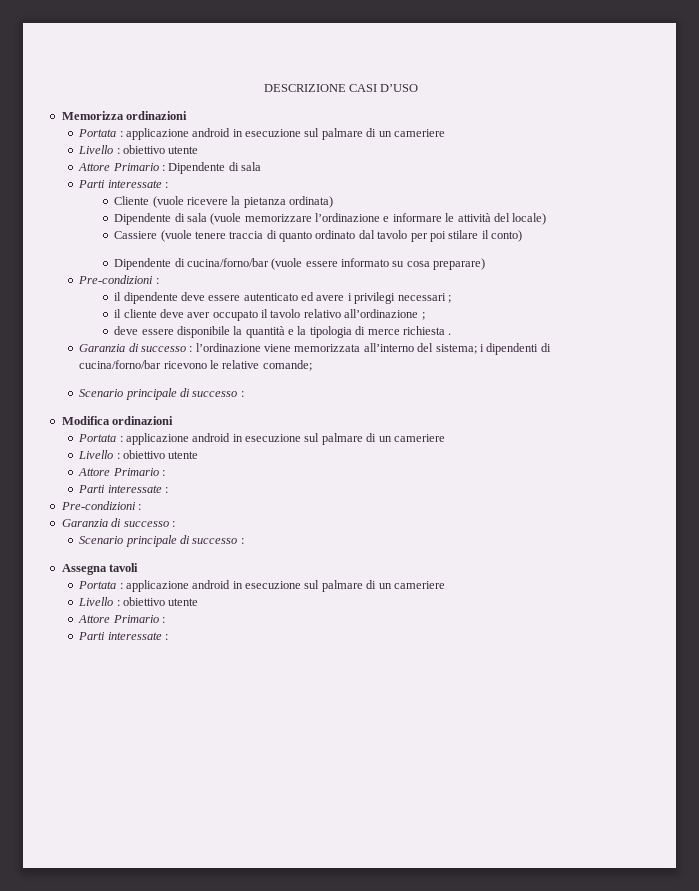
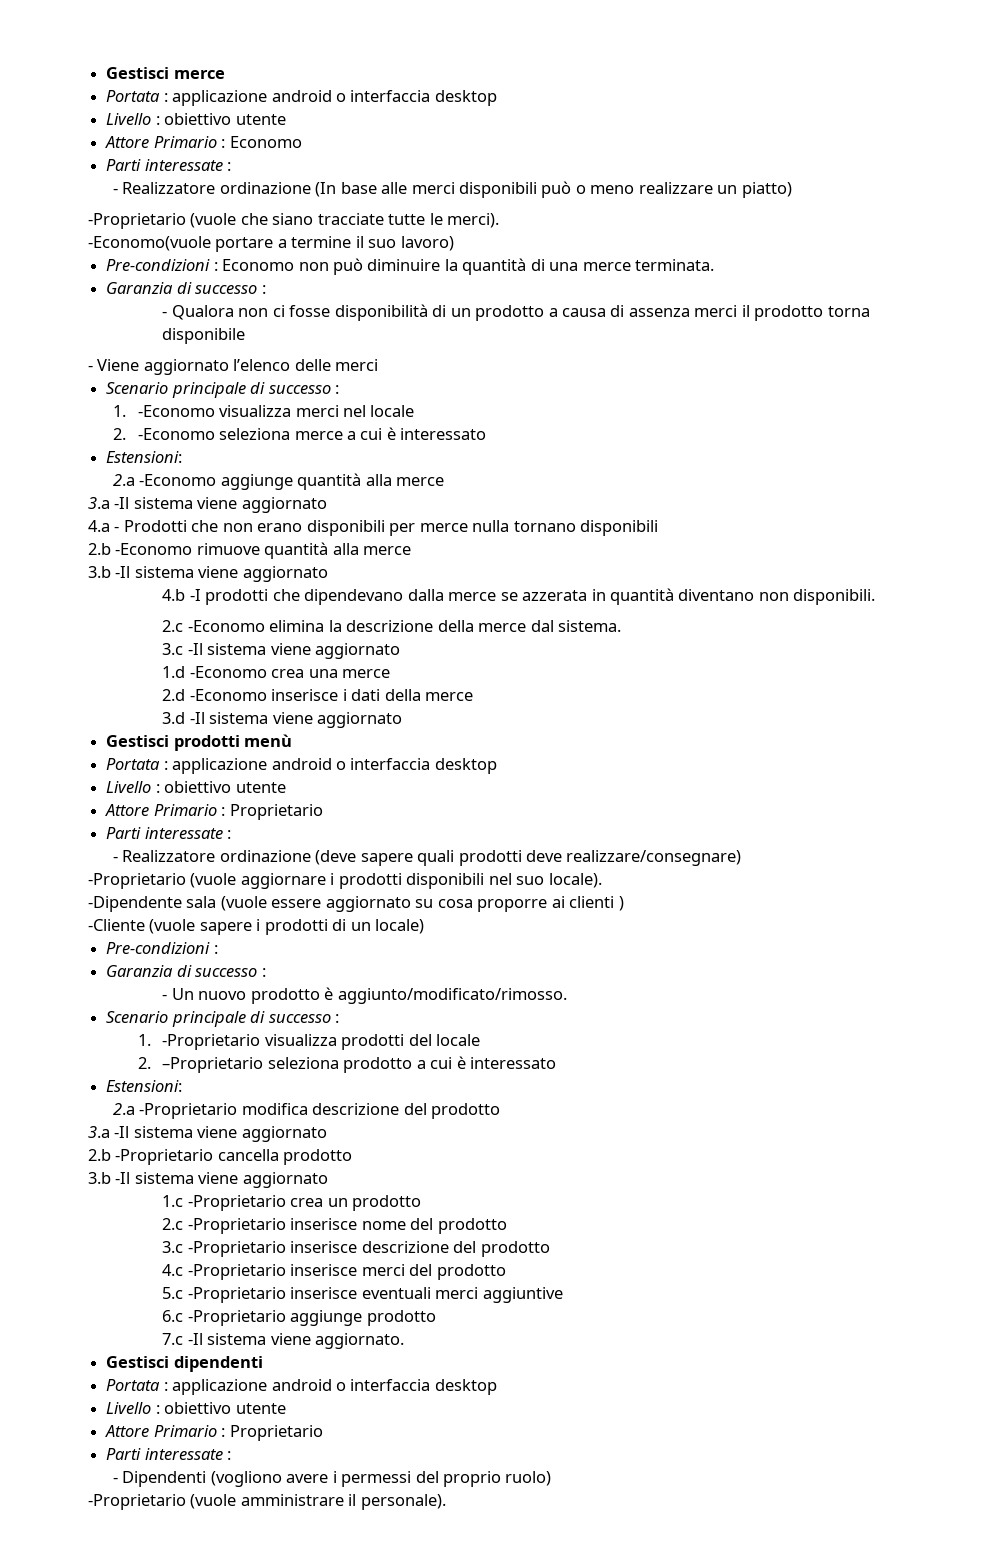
[263,84,419,92] [61,111,188,120] [78,128,445,140] [78,145,199,154] [78,162,262,174] [78,180,168,188] [114,196,334,208] [114,213,547,225] [114,230,523,242] [114,258,486,270] [78,275,159,284] [114,292,451,304] [114,309,425,321] [114,326,452,338] [79,343,551,355] [79,360,312,371] [79,388,244,400] [61,416,174,425] [78,433,445,445] [78,450,199,459] [78,468,165,476] [78,485,168,493] DESCRIZIONE CASI D’USO // Memorizza ordinazioni // Portata : applicazione android in esecuzione sul palmare di un cameriere // Livello : obiettivo utente // Attore Primario : Dipendente di sala // Parti interessate : // Cliente (vuole ricevere la pietanza ordinata) // Dipendente di sala (vuole memorizzare l’ordinazione e informare le attività del locale) // Cassiere (vuole tenere traccia di quanto ordinato dal tavolo per poi stilare il conto) // Dipendente di cucina/forno/bar (vuole essere informato su cosa preparare) // Pre-condizioni : // il dipendente deve essere autenticato ed avere i privilegi necessari ; // il cliente deve aver occupato il tavolo relativo all’ordinazione ; // deve essere disponibile la quantità e la tipologia di merce richiesta . // Garanzia di successo : l’ordinazione viene memorizzata all’interno del sistema; i dipendenti di cucina/forno/bar ricevono le relative comande; // Scenario principale di successo : // Modifica ordinazioni // Portata : applicazione android in esecuzione sul palmare di un cameriere // Livello : obiettivo utente // Attore Primario : // Parti interessate : -> [106,67,225,79] [106,90,497,106] [106,113,286,125] [105,136,302,148] [106,159,232,171] [112,181,792,198] [88,213,500,229] [88,236,454,252] [106,258,715,275] [106,282,266,294] [162,304,870,321] [162,328,246,344] [88,359,379,375] [106,382,339,398] [112,405,415,417] [112,427,487,440] [106,451,183,463] [112,473,445,490] [88,497,327,513] [88,520,659,536] [88,542,412,559] [88,566,328,582] [162,588,876,605] [162,620,622,632] [162,643,401,659] [162,666,391,678] [162,689,474,701] [162,712,403,728] [106,734,293,751] [106,758,497,774] [106,781,286,793] [105,804,323,820] [106,827,232,839] [112,850,742,866] [88,873,602,889] [88,896,624,912] [88,919,425,935] Gestisci merce // Portata : applicazione android o interfaccia desktop // Livello : obiettivo utente // Attore Primario : Economo // Parti interessate : // - Realizzatore ordinazione (In base alle merci disponibili può o meno realizzare un piatto) // -Proprietario (vuole che siano tracciate tutte le merci). // -Economo(vuole portare a termine il suo lavoro) // Pre-condizioni : Economo non può diminuire la quantità di una merce terminata. // Garanzia di successo : // - Qualora non ci fosse disponibilità di un prodotto a causa di assenza merci il prodotto torna disponibile // - Viene aggiornato l’elenco delle merci // Scenario principale di successo : // 1. -Economo visualizza merci nel locale // 2. -Economo seleziona merce a cui è interessato // Estensioni: // 2.a -Economo aggiunge quantità alla merce // 3.a -Il sistema viene aggiornato // 4.a - Prodotti che non erano disponibili per merce nulla tornano disponibili // 2.b -Economo rimuove quantità alla merce // 3.b -Il sistema viene aggiornato // 4.b -I prodotti che dipendevano dalla merce se azzerata in quantità diventano non disponibili. // 2.c -Economo elimina la descrizione della merce dal sistema. // 3.c -Il sistema viene aggiornato // 1.d -Economo crea una merce // 2.d -Economo inserisce i dati della merce // 3.d -Il sistema viene aggiornato // Gestisci prodotti menù // Portata : applicazione android o interfaccia desktop // Livello : obiettivo utente // Attore Primario : Proprietario // Parti interessate : // - Realizzatore ordinazione (deve sapere quali prodotti deve realizzare/consegnare) // -Proprietario (vuole aggiornare i prodotti disponibili nel suo locale). // -Dipendente sala (vuole essere aggiornato su cosa proporre ai clienti ) // -Cliente (vuole sapere i prodotti di un locale)
[79,535,244,547] [61,563,139,575] [78,580,445,592] [78,597,199,606] [78,615,165,623] [78,632,168,640] // Scenario principale di successo : // Assegna tavoli // Portata : applicazione android in esecuzione sul palmare di un cameriere // Livello : obiettivo utente // Attore Primario : // Parti interessate : -> [162,987,567,1004] [106,1011,339,1027] [137,1034,481,1050] [137,1056,557,1073] [106,1080,183,1092] [112,1103,501,1119] [88,1126,327,1142] [88,1149,353,1165] [88,1172,328,1188] [162,1195,422,1211] [162,1218,507,1234] [162,1241,550,1257] [162,1264,506,1280] [162,1287,563,1303] [162,1310,436,1326] [162,1333,405,1349] [106,1356,263,1372] [106,1379,497,1395] [106,1402,286,1414] [105,1425,323,1441] [106,1448,232,1460] [112,1471,552,1487] [88,1494,446,1510] // - Un nuovo prodotto è aggiunto/modificato/rimosso. // Scenario principale di successo : // 1. -Proprietario visualizza prodotti del locale // 2. –Proprietario seleziona prodotto a cui è interessato // Estensioni: // 2.a -Proprietario modifica descrizione del prodotto // 3.a -Il sistema viene aggiornato // 2.b -Proprietario cancella prodotto // 3.b -Il sistema viene aggiornato // 1.c -Proprietario crea un prodotto // 2.c -Proprietario inserisce nome del prodotto // 3.c -Proprietario inserisce descrizione del prodotto // 4.c -Proprietario inserisce merci del prodotto // 5.c -Proprietario inserisce eventuali merci aggiuntive // 6.c -Proprietario aggiunge prodotto // 7.c -Il sistema viene aggiornato. // Gestisci dipendenti // Portata : applicazione android o interfaccia desktop // Livello : obiettivo utente // Attore Primario : Proprietario // Parti interessate : // - Dipendenti (vogliono avere i permessi del proprio ruolo) // -Proprietario (vuole amministrare il personale).

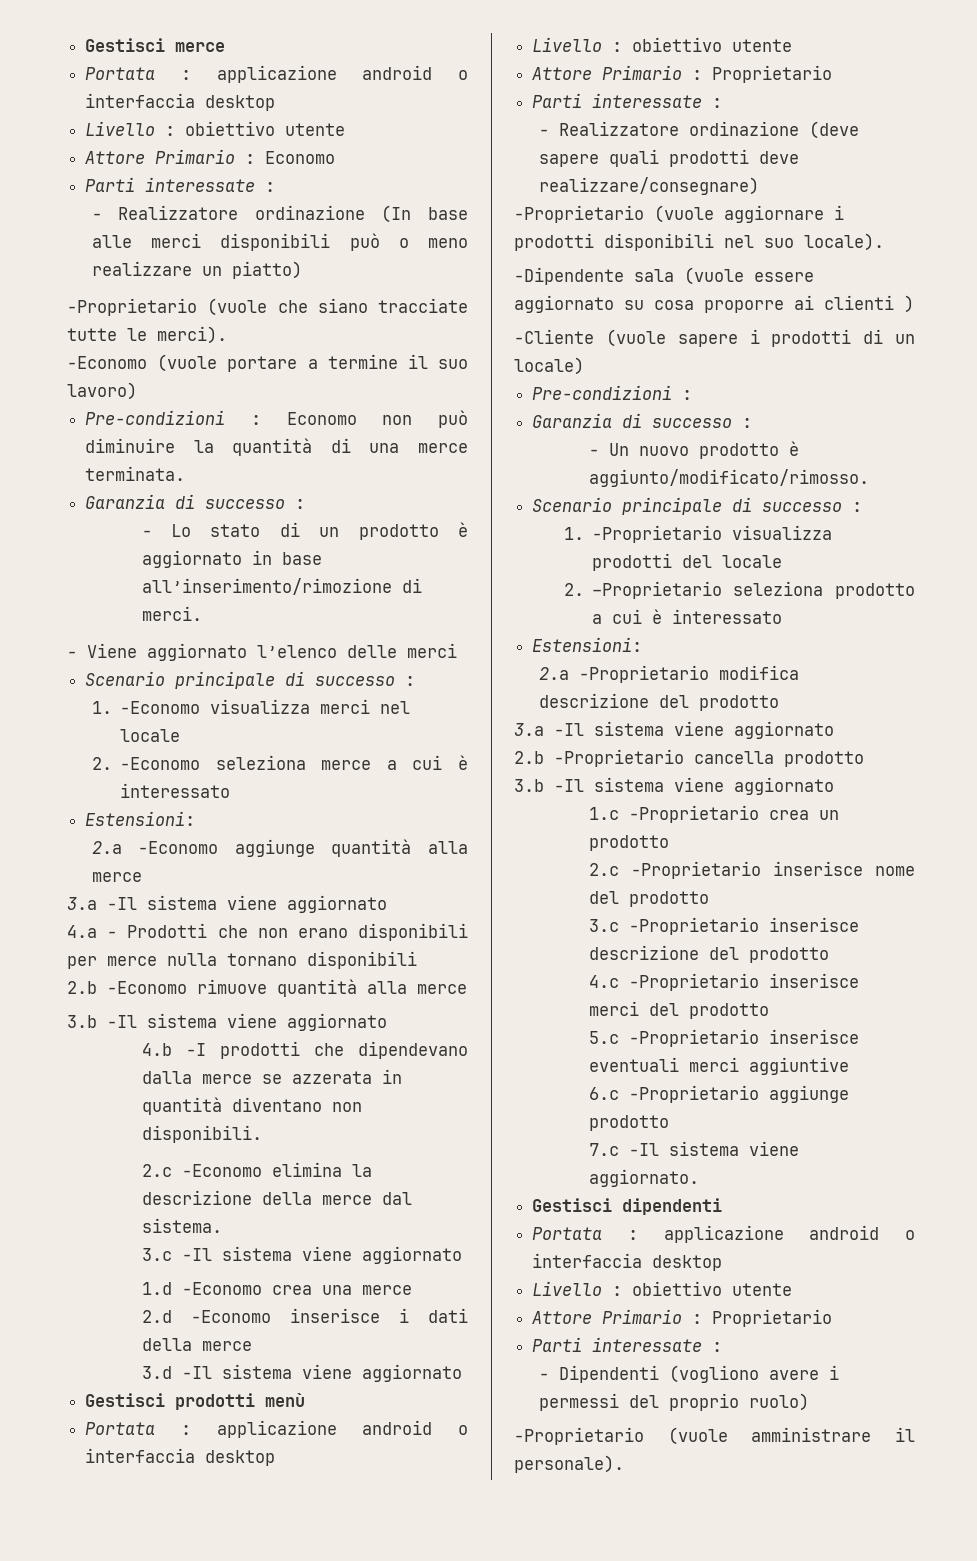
[88,236,211,251] -Economo(vuole -> [67,354,218,372] -Economo (vuole
[171,304,870,321] [162,328,246,344] Qualora non ci fosse disponibilità di un prodotto a causa di assenza merci il prodotto torna disponibile -> [170,522,468,540] [141,550,322,568] [141,578,422,595] [141,606,202,621] Lo stato di un prodotto è aggiornato in base all’inserimento/rimozione di merci.

